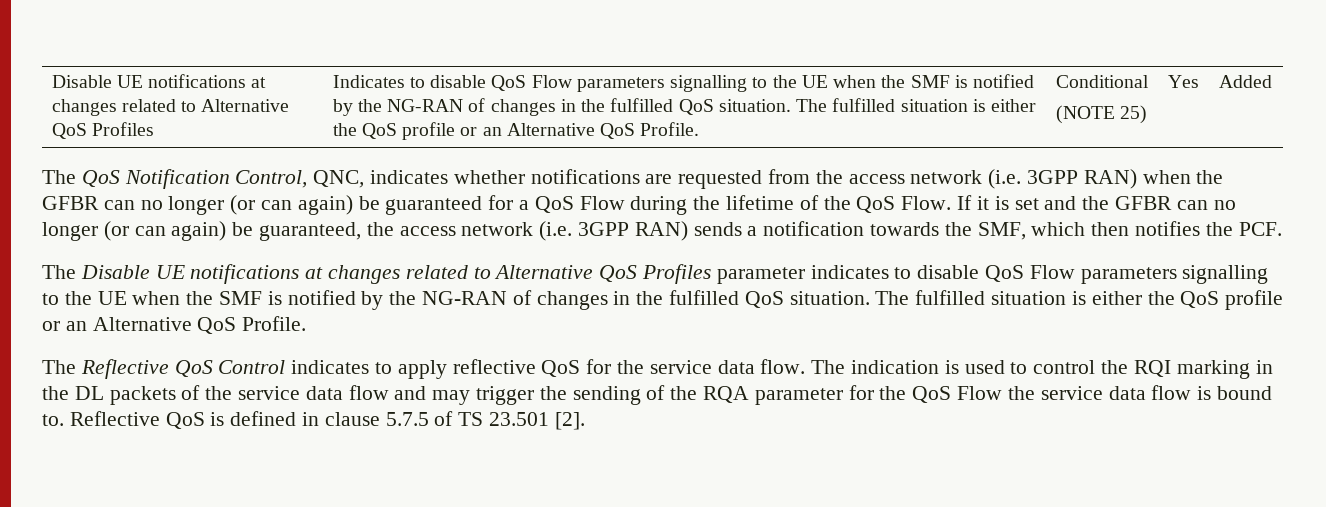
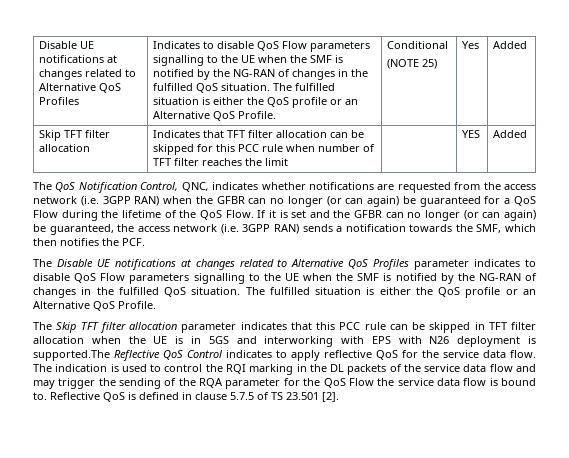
(1272, 81) none -> [39,130,111,141] [39,144,91,152] [153,130,365,138] [153,144,376,155] [153,158,289,166] [462,130,481,138] [493,130,528,138] // Skip TFT filter allocation | Indicates that TFT filter allocation can be skipped for this PCC rule when number of TFT filter reaches the limit | | YES | Added
(76, 367) none -> [56,322,536,333] [33,336,536,347] [33,350,110,361] Skip TFT filter allocation parameter indicates that this PCC rule can be skipped in TFT filter allocation when the UE is in 5GS and interworking with EPS with N26 deployment is supported.The

